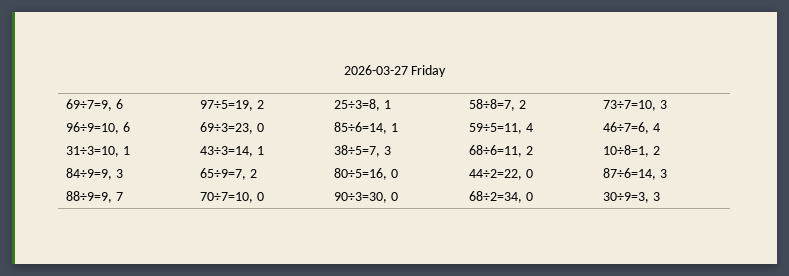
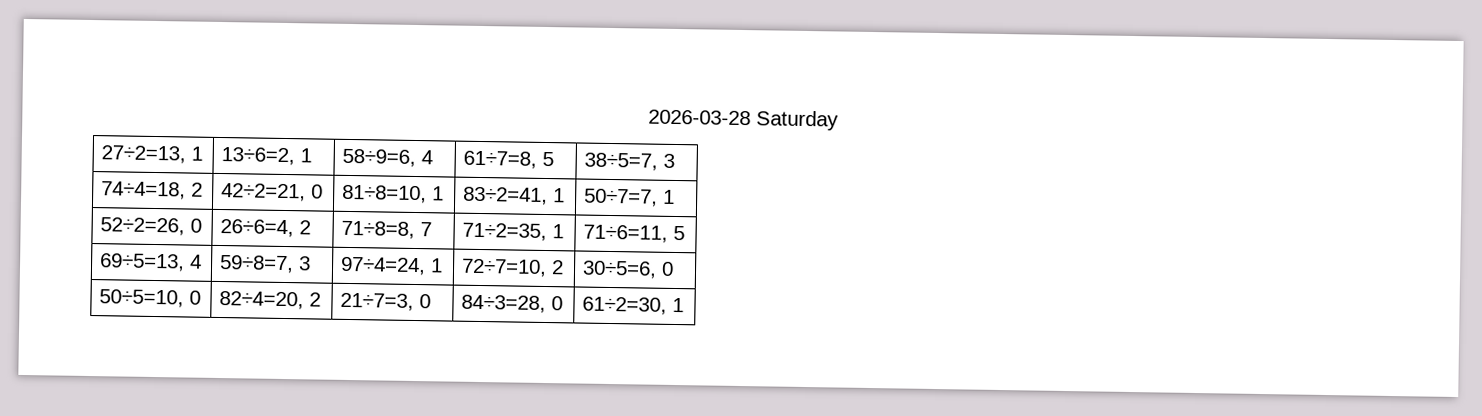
[343,65,447,77] [66,99,124,111] [200,100,265,111] [334,99,392,111] [469,99,527,111] [603,100,668,111] [66,122,131,134] [200,122,265,134] [334,122,399,134] [469,123,534,134] [603,122,661,134] [66,146,131,157] [200,146,265,157] 2026-03-27 Friday // 69÷7=9, 6 | 97÷5=19, 2 | 25÷3=8, 1 | 58÷8=7, 2 | 73÷7=10, 3 // 96÷9=10, 6 | 69÷3=23, 0 | 85÷6=14, 1 | 59÷5=11, 4 | 46÷7=6, 4 // 31÷3=10, 1 | 43÷3=14, 1 -> [647,109,839,131] [100,145,203,164] [220,147,312,166] [341,148,433,167] [462,150,554,169] 2026-03-28 Saturday // 27÷2=13, 1 | 13÷6=2, 1 | 58÷9=6, 4 | 61÷7=8, 5
[469,145,534,157] [603,145,661,157] [66,168,124,180] [200,168,258,180] [334,168,399,180] [469,169,534,180] [603,168,668,180] [66,191,124,203] [200,192,265,203] [334,192,399,203] [469,191,534,203] [603,192,661,203] | 68÷6=11, 2 | 10÷8=1, 2 // 84÷9=9, 3 | 65÷9=7, 2 | 80÷5=16, 0 | 44÷2=22, 0 | 87÷6=14, 3 // 88÷9=9, 7 | 70÷7=10, 0 | 90÷3=30, 0 | 68÷2=34, 0 | 30÷9=3, 3 -> [100,181,203,200] [220,183,323,202] [341,184,444,204] [462,186,565,206] [583,188,675,207] [99,217,202,236] [219,218,311,238] [340,220,432,239] [461,222,564,242] [582,224,685,243] [98,253,202,272] [218,254,311,274] [339,256,443,276] [460,258,564,278] [581,260,674,279] [98,289,201,308] [218,290,321,310] [339,292,431,311] [460,294,563,314] [581,296,684,315] // 74÷4=18, 2 | 42÷2=21, 0 | 81÷8=10, 1 | 83÷2=41, 1 | 50÷7=7, 1 // 52÷2=26, 0 | 26÷6=4, 2 | 71÷8=8, 7 | 71÷2=35, 1 | 71÷6=11, 5 // 69÷5=13, 4 | 59÷8=7, 3 | 97÷4=24, 1 | 72÷7=10, 2 | 30÷5=6, 0 // 50÷5=10, 0 | 82÷4=20, 2 | 21÷7=3, 0 | 84÷3=28, 0 | 61÷2=30, 1

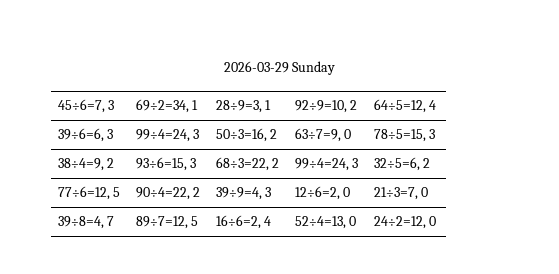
[647,109,839,131] [100,145,203,164] [220,147,312,166] [341,148,433,167] [462,150,554,169] [583,152,675,171] [100,181,203,200] [220,183,323,202] [341,184,444,204] [462,186,565,206] [583,188,675,207] [99,217,202,236] [219,218,311,238] [340,220,432,239] [461,222,564,242] [582,224,685,243] [98,253,202,272] [218,254,311,274] [339,256,443,276] [460,258,564,278] [581,260,674,279] [98,289,201,308] [218,290,321,310] [339,292,431,311] [460,294,563,314] [581,296,684,315] 2026-03-28 Saturday // 27÷2=13, 1 | 13÷6=2, 1 | 58÷9=6, 4 | 61÷7=8, 5 | 38÷5=7, 3 // 74÷4=18, 2 | 42÷2=21, 0 | 81÷8=10, 1 | 83÷2=41, 1 | 50÷7=7, 1 // 52÷2=26, 0 | 26÷6=4, 2 | 71÷8=8, 7 | 71÷2=35, 1 | 71÷6=11, 5 // 69÷5=13, 4 | 59÷8=7, 3 | 97÷4=24, 1 | 72÷7=10, 2 | 30÷5=6, 0 // 50÷5=10, 0 | 82÷4=20, 2 | 21÷7=3, 0 | 84÷3=28, 0 | 61÷2=30, 1 -> [223,61,336,75] [57,99,115,113] [135,99,199,113] [215,100,272,113] [294,100,358,113] [373,99,437,113] [57,128,114,142] [135,129,200,142] [215,128,278,142] [294,128,352,142] [373,129,436,142] [57,158,115,171] [135,157,197,171] [215,157,280,171] [294,158,359,171] [373,157,431,171] [57,186,121,200] [135,187,201,200] [215,187,272,200] [294,186,351,200] [373,187,429,200] [57,216,115,229] [135,216,199,229] [215,215,272,229] [294,216,357,229] [373,216,437,229] 2026-03-29 Sunday // 45÷6=7, 3 | 69÷2=34, 1 | 28÷9=3, 1 | 92÷9=10, 2 | 64÷5=12, 4 // 39÷6=6, 3 | 99÷4=24, 3 | 50÷3=16, 2 | 63÷7=9, 0 | 78÷5=15, 3 // 38÷4=9, 2 | 93÷6=15, 3 | 68÷3=22, 2 | 99÷4=24, 3 | 32÷5=6, 2 // 77÷6=12, 5 | 90÷4=22, 2 | 39÷9=4, 3 | 12÷6=2, 0 | 21÷3=7, 0 // 39÷8=4, 7 | 89÷7=12, 5 | 16÷6=2, 4 | 52÷4=13, 0 | 24÷2=12, 0

